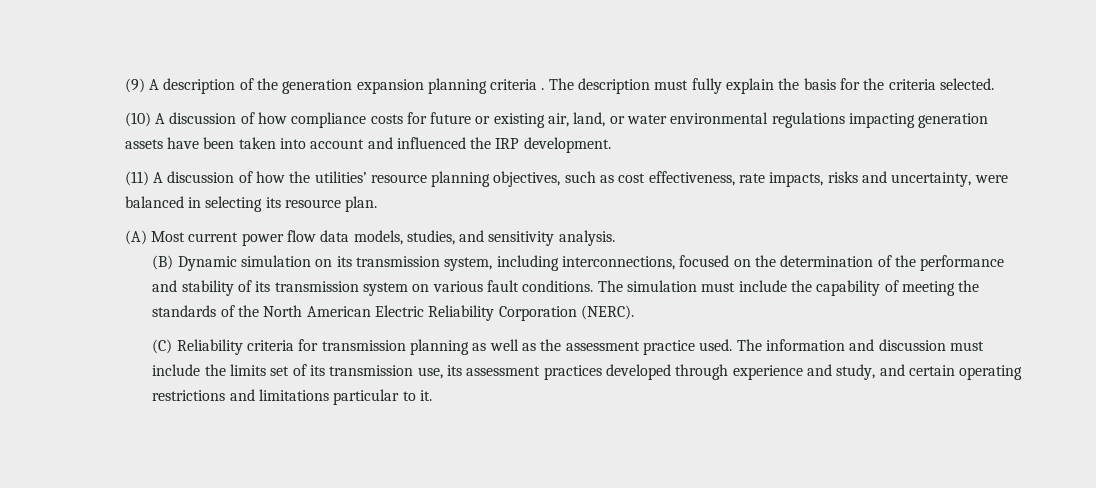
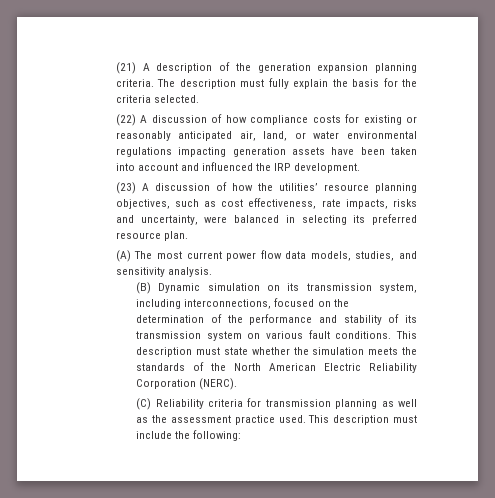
[124,78,145,93] (9) -> [115,62,136,74] (21)
[490,79,545,90] criteria . -> [115,79,154,87] criteria.
[124,112,151,127] (10) -> [115,114,136,126] (22)
[430,112,545,128] future or existing -> [363,115,417,125] [115,131,233,141] existing or reasonably anticipated
[124,171,149,186] (11) -> [115,182,136,194] (23)
(281, 202) none -> [372,214,417,225] preferred
[150,231,185,242] Most -> [134,251,182,259] The most
[597,280,955,296] The simulation must include the capability of meeting -> [396,331,417,339] [136,347,399,357] This description must state whether the simulation meets
[736,339,984,351] [152,364,1023,380] [152,389,432,405] The information and discussion must include the limits set of its transmission use, its assessment practices developed through experience and study, and certain operating restrictions and limitations particular to it. -> [308,415,417,425] [136,430,242,441] This description must include the following:

